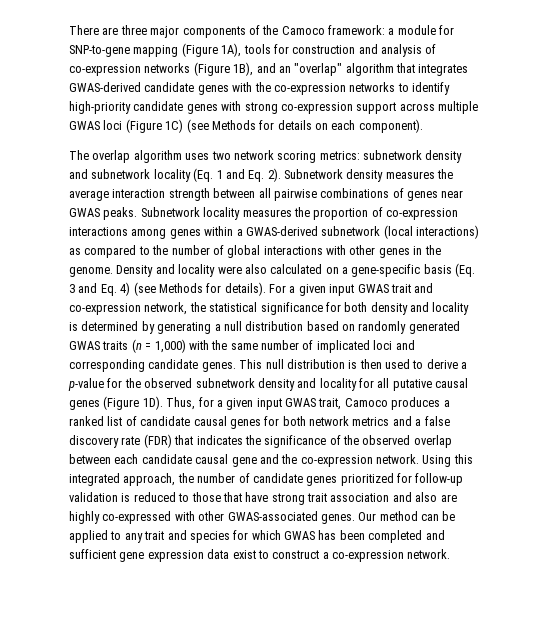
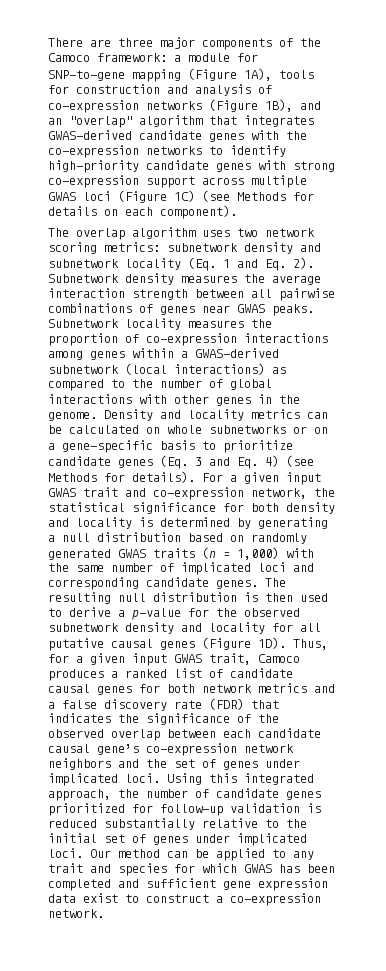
[217,264,452,277] were also calculated on a gene-specific basis -> [251,409,328,419] [48,425,328,434] [48,440,293,453] [48,456,153,468] metrics can be calculated on whole subnetworks or on a gene-specific basis to prioritize candidate genes
[239,359,263,369] This -> [265,578,286,587] [48,592,111,604] The resulting
[231,454,419,467] gene and the co-expression network. -> [97,743,294,756] [48,758,300,770] [48,773,160,786] gene’s co-expression network neighbors and the set of genes under implicated loci.
[178,492,457,505] [69,511,355,524] to those that have strong trait association and also are highly co-expressed with other GWAS-associated genes. -> [104,818,307,830] [48,833,307,846] [48,848,83,858] substantially relative to the initial set of genes under implicated loci.

